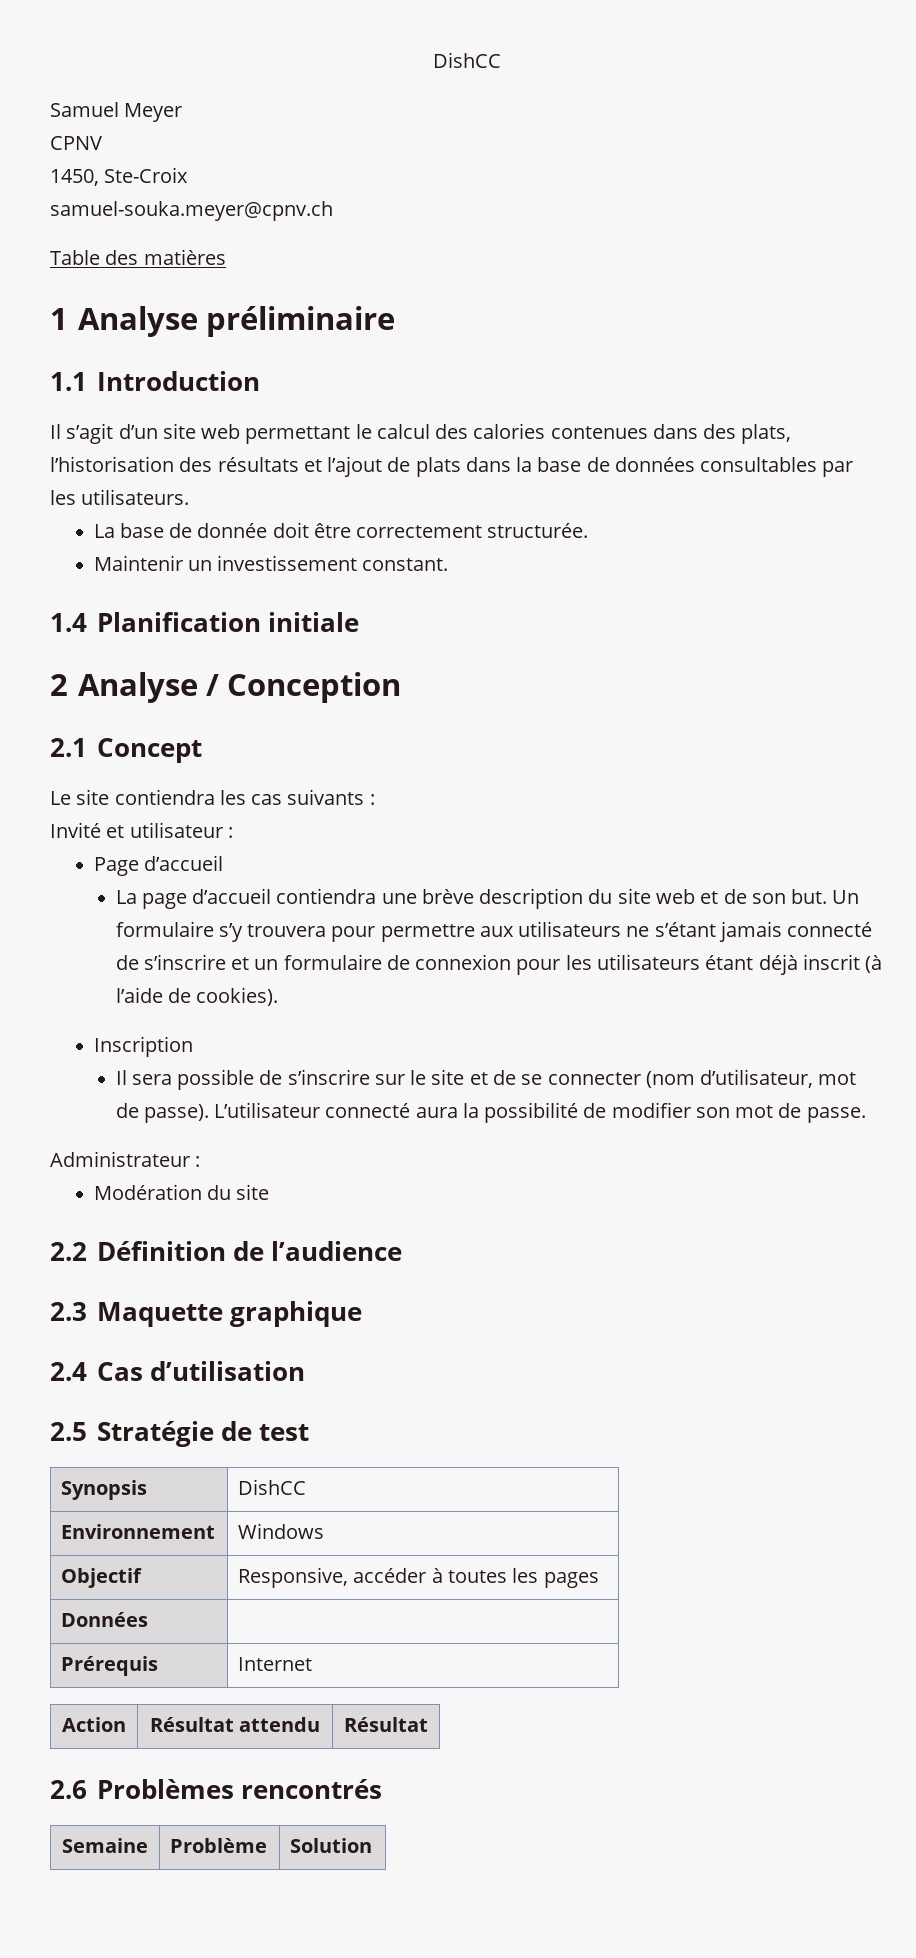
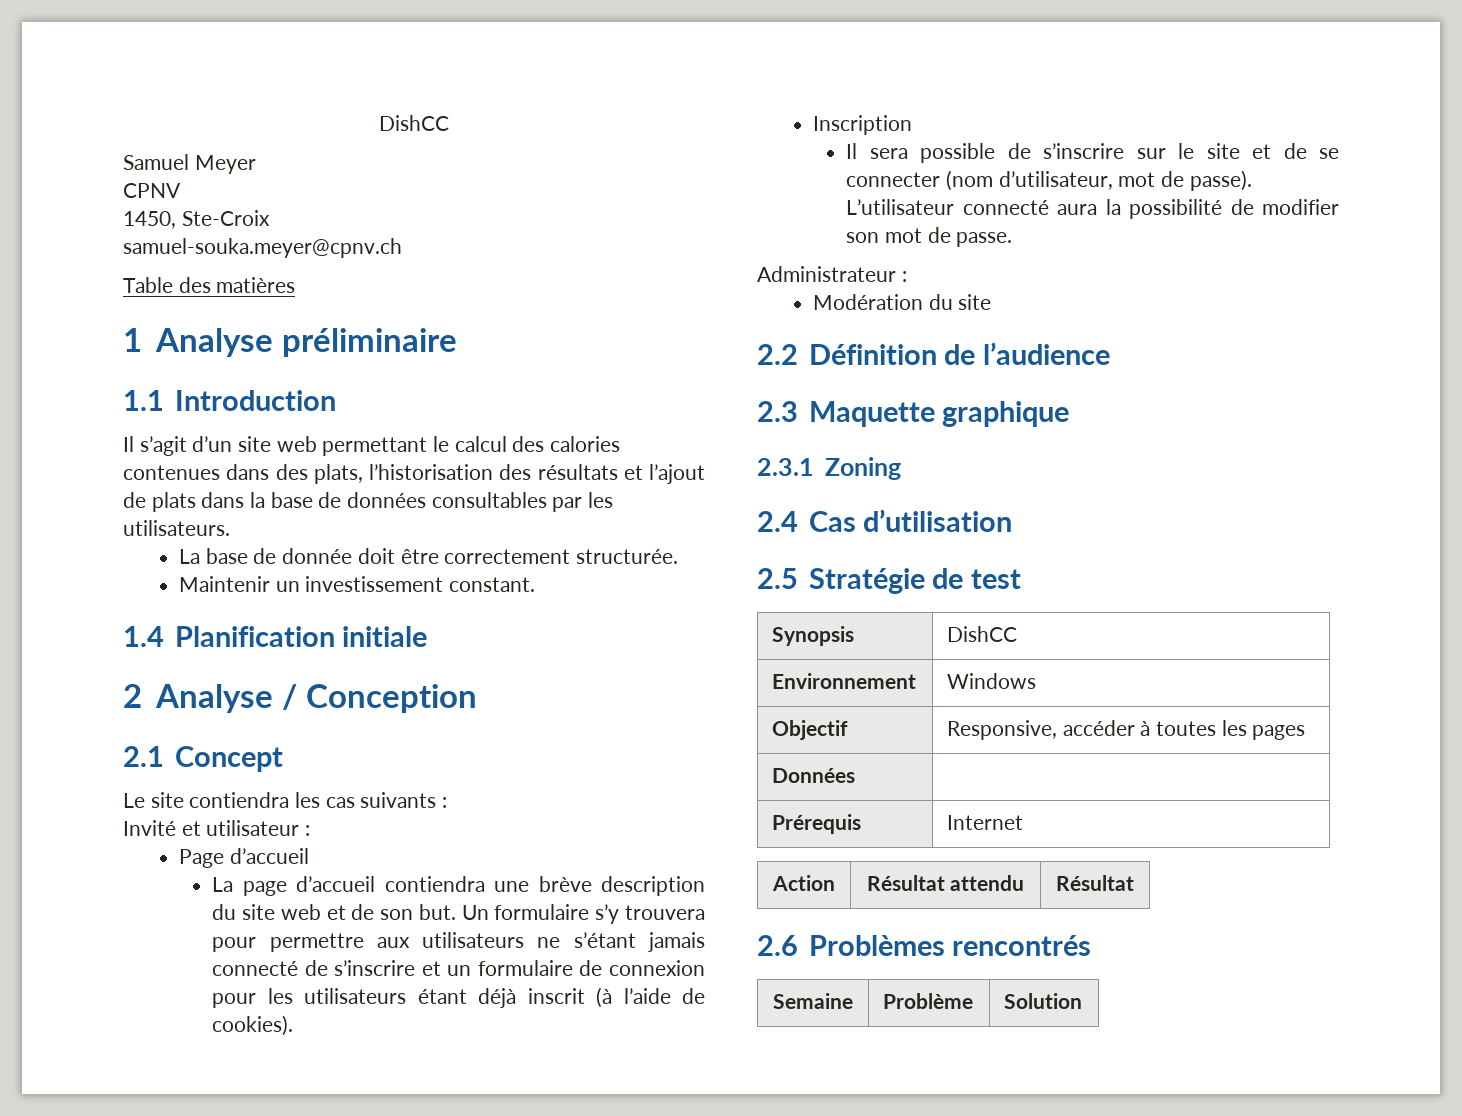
(362, 1314) none -> [757,457,901,480] // 2.3.1 Zoning

